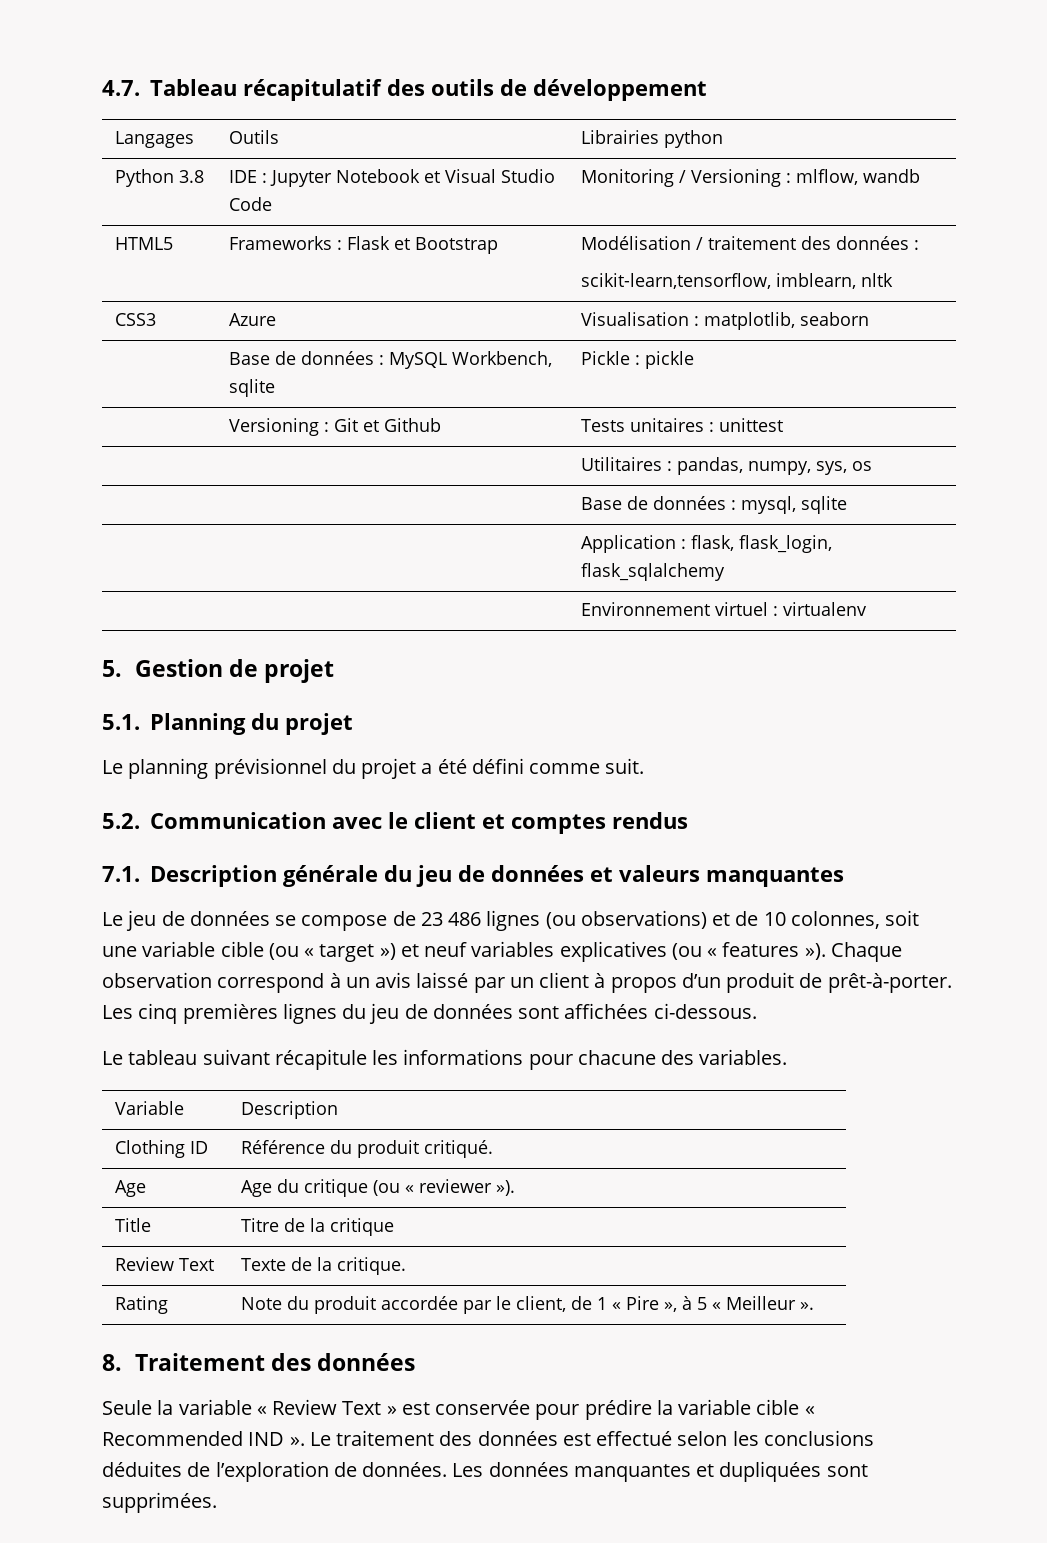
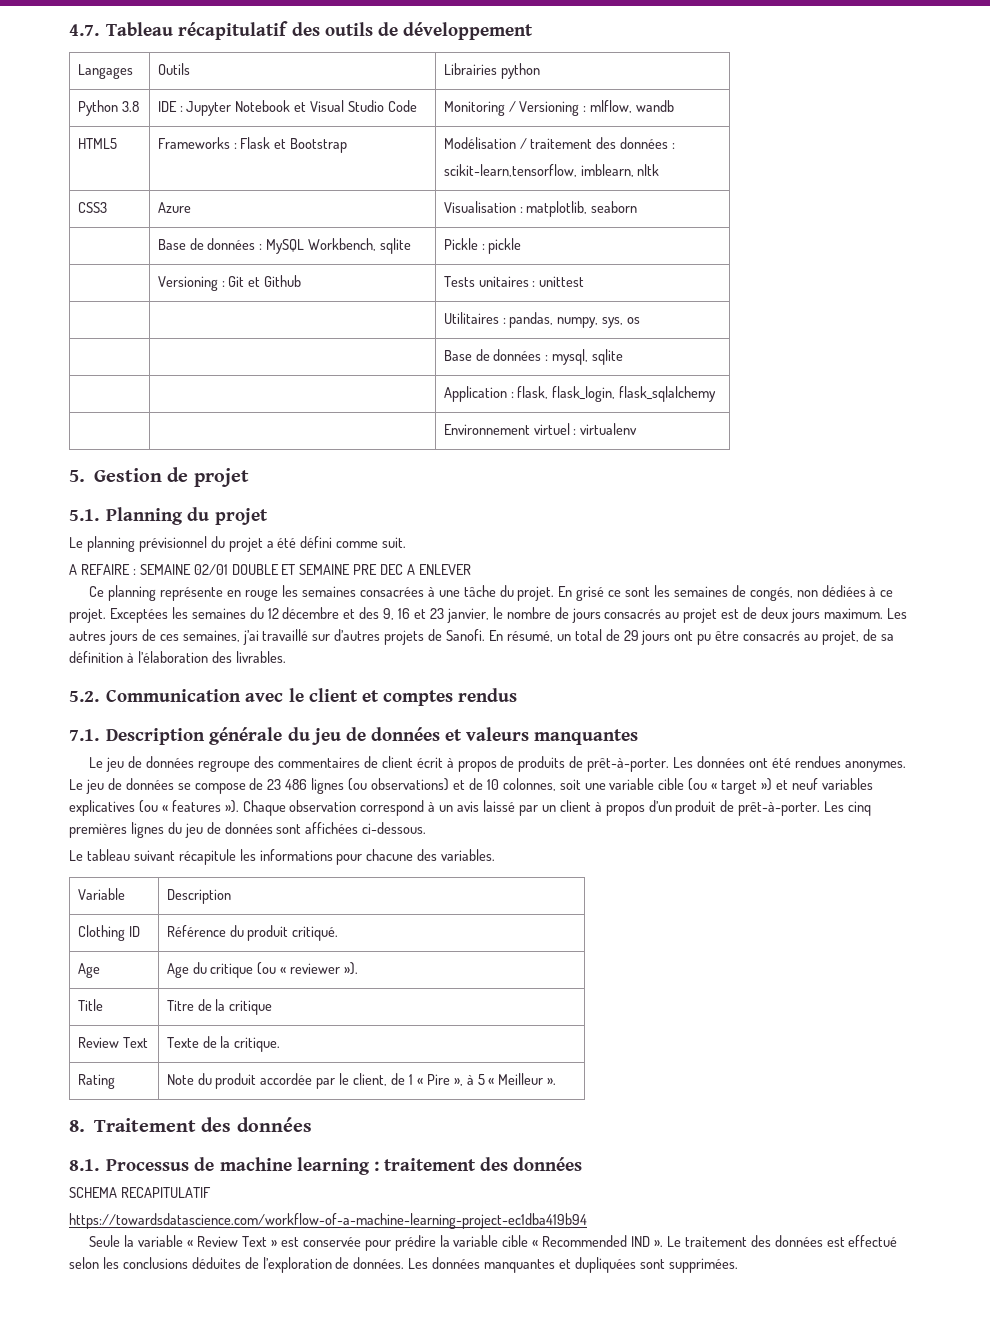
(645, 766) none -> [69,564,472,575] [89,585,894,601] [69,607,907,623] [69,629,894,645] [69,651,286,663] // A REFAIRE : SEMAINE 02/01 DOUBLE ET SEMAINE PRE DEC A ENLEVER // Ce planning représente en rouge les semaines consacrées à une tâche du projet. En grisé ce sont les semaines de congés, non dédiées à ce projet. Exceptées les semaines du 12 décembre et des 9, 16 et 23 janvier, le nombre de jours consacrés au projet est de deux jours maximum. Les autres jours de ces semaines, j’ai travaillé sur d’autres projets de Sanofi. En résumé, un total de 29 jours ont pu être consacrés au projet, de sa définition à l’élaboration des livrables.
(270, 918) none -> [198,756,906,772] [69,778,174,794] regroupe des commentaires de client écrit à propos de produits de prêt-à-porter. Les données ont été rendues anonymes. Le jeu de données
(416, 1362) none -> [69,1157,583,1175] [69,1187,211,1198] [69,1213,587,1229] // 8.1. Processus de machine learning : traitement des données // SCHEMA RECAPITULATIF // https://towardsdatascience.com/workflow-of-a-machine-learning-project-ec1dba419b94

